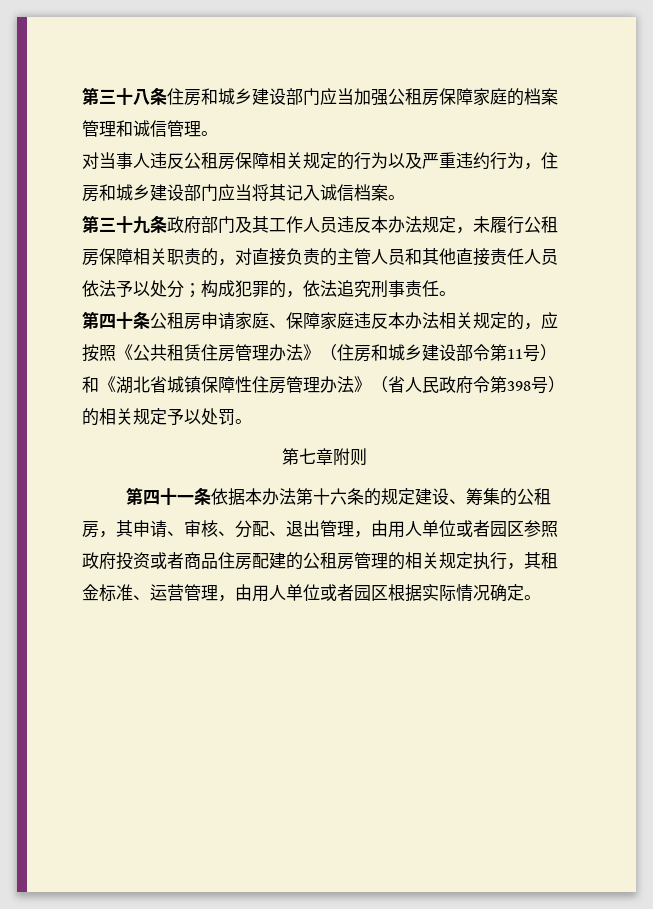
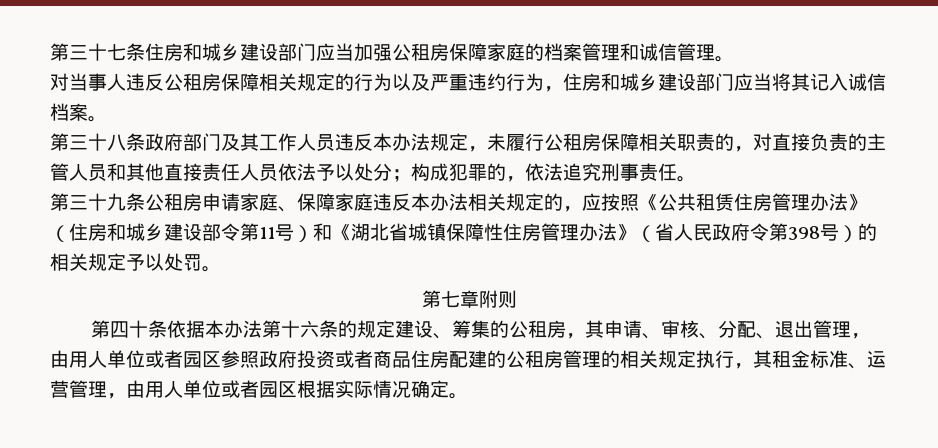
[82,87,150,105] 第三十八 -> [50,43,126,61] 第三十七
[133,216,150,234] 九 -> [107,134,126,151] 八
[99,312,133,329] 四十 -> [69,193,126,211] 三十九
[176,495,194,503] 一 -> (149, 329) none

